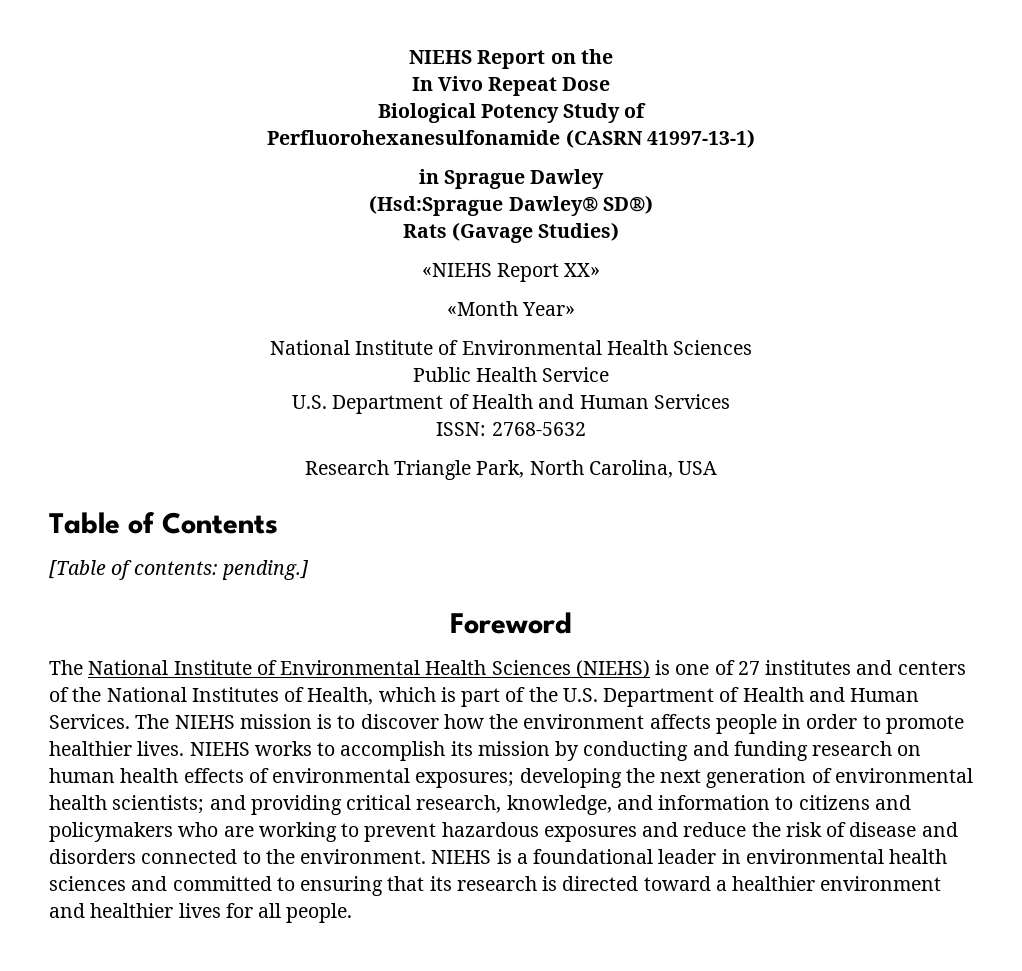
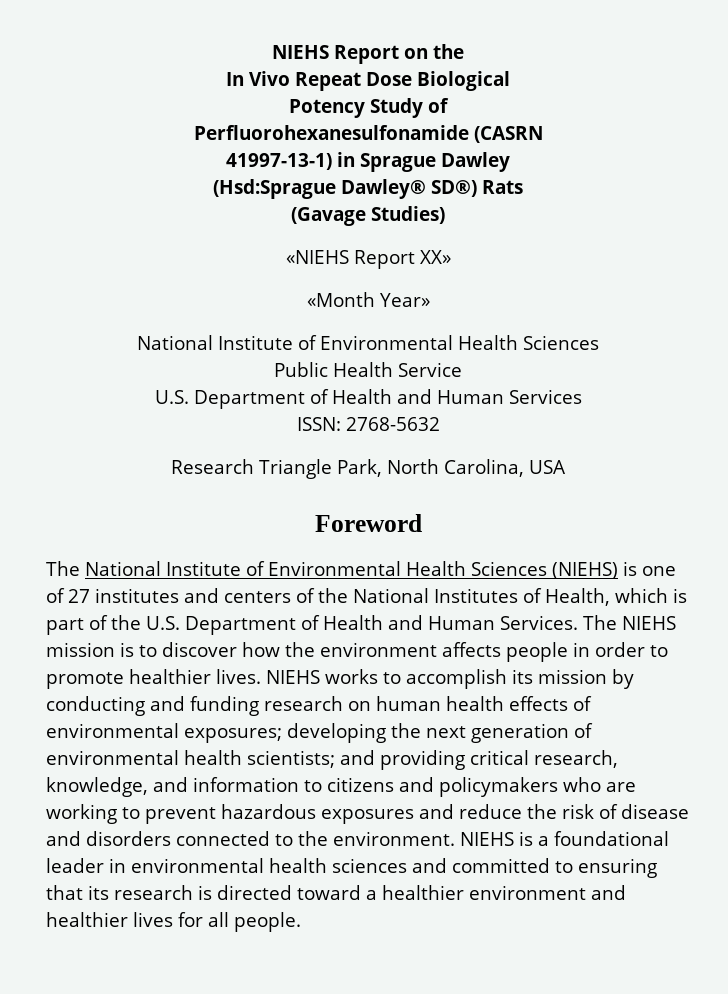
[377,103,476,123] // Biological -> [417,71,510,91] Biological //
(643, 138) none -> (543, 134) //
(755, 138) // -> (332, 161) none
[402,224,447,238] // Rats -> [482,180,523,194] Rats //
[49,512,279,534] [49,560,309,580] // Table of Contents // [Table of contents: pending.] -> (566, 467) none

